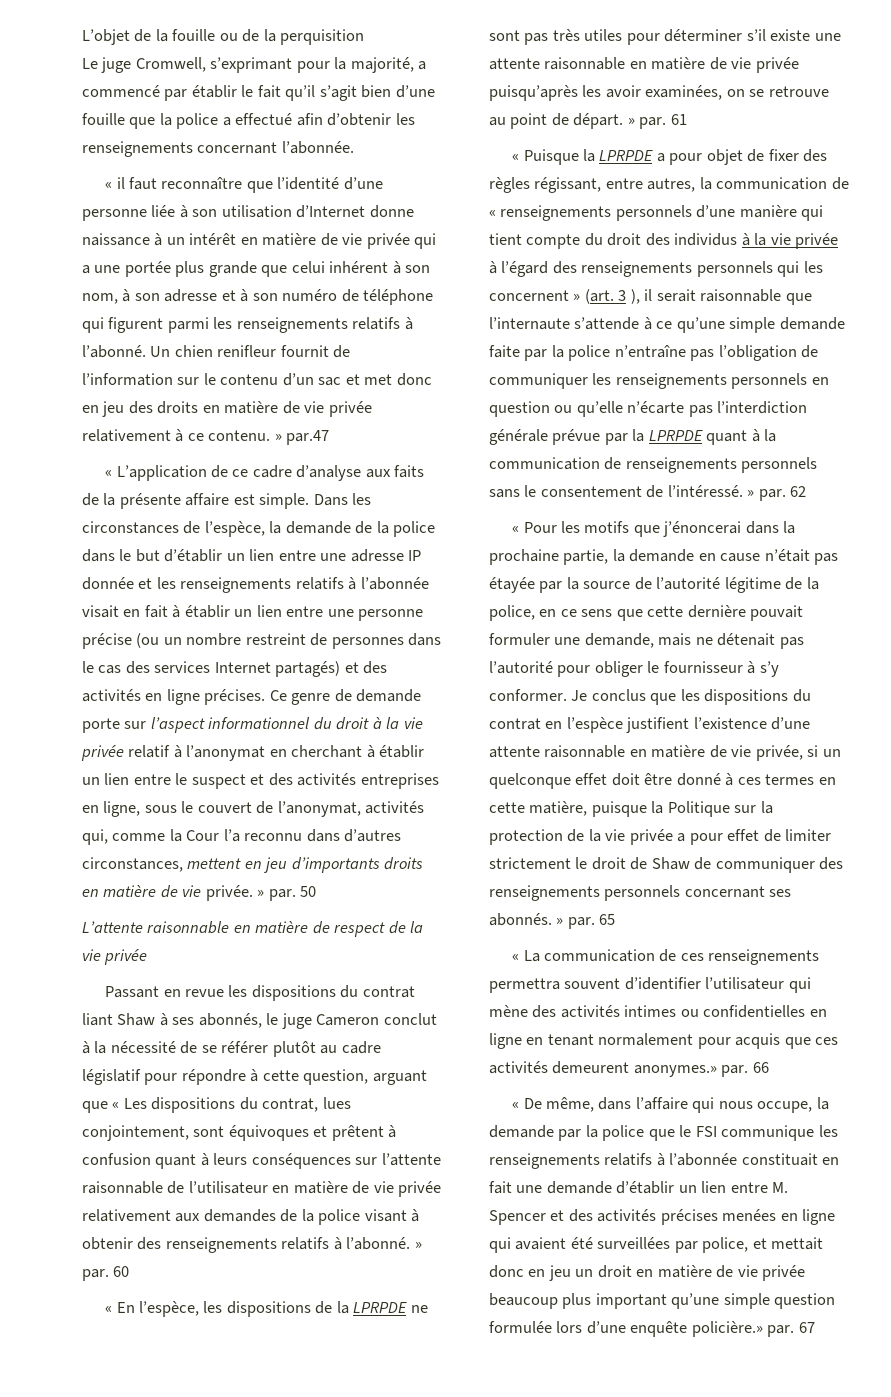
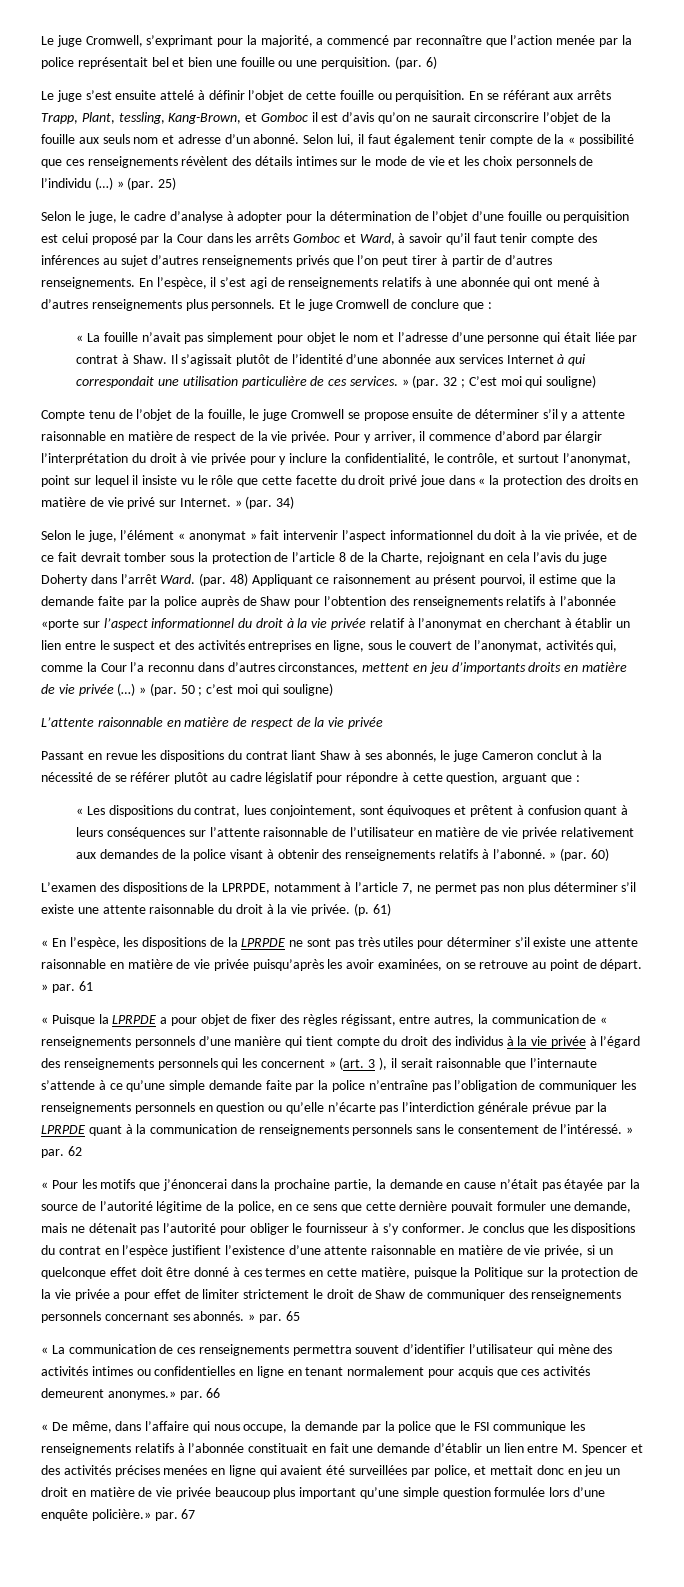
[82,29,365,45] L’objet de la fouille ou de la perquisition // -> (41, 40) none
[191,85,435,101] [82,113,415,129] [82,141,354,157] [105,177,383,193] [82,205,414,221] [82,233,437,249] [82,261,431,277] [82,289,434,305] [82,317,413,333] [82,345,351,358] [82,373,432,386] [82,401,125,417] établir le fait qu’il s’agit bien d’une fouille que la police a effectué afin d’obtenir les renseignements concernant l’abonnée. // « il faut reconnaître que l’identité d’une personne liée à son utilisation d’Internet donne naissance à un intérêt en matière de vie privée qui a une portée plus grande que celui inhérent à son nom, à son adresse et à son numéro de téléphone qui figurent parmi les renseignements relatifs à l’abonné. Un chien renifleur fournit de l’information sur le contenu d’un sac et met donc en jeu -> [415,35,632,47] [41,56,437,69] [41,90,612,102] [41,112,611,124] [41,134,635,146] [41,156,594,168] [41,177,177,190] [41,211,630,223] [41,233,598,245] [41,255,553,267] [41,277,600,289] [41,299,492,311] [76,332,638,344] [76,354,587,366] [76,375,597,388] [41,409,626,421] [41,431,603,443] [41,453,631,465] [41,475,563,487] reconnaître que l’action menée par la police représentait bel et bien une fouille ou une perquisition. (par. 6) // Le juge s’est ensuite attelé à définir l’objet de cette fouille ou perquisition. En se référant aux arrêts Trapp, Plant, tessling, Kang-Brown, et Gomboc il est d’avis qu’on ne saurait circonscrire l’objet de la fouille aux seuls nom et adresse d’un abonné. Selon lui, il faut également tenir compte de la « possibilité que ces renseignements révèlent des détails intimes sur le mode de vie et les choix personnels de l’individu (…) » (par. 25) // Selon le juge, le cadre d’analyse à adopter pour la détermination de l’objet d’une fouille ou perquisition est celui proposé par la Cour dans les arrêts Gomboc et Ward, à savoir qu’il faut tenir compte des inférences au sujet d’autres renseignements privés que l’on peut tirer à partir de d’autres renseignements. En l’espèce, il s’est agi de renseignements relatifs à une abonnée qui ont mené à d’autres renseignements plus personnels. Et le juge Cromwell de conclure que : // « La fouille n’avait pas simplement pour objet le nom et l’adresse d’une personne qui était liée par contrat à Shaw. Il s’agissait plutôt de l’identité d’une abonnée aux services Internet à qui correspondait une utilisation particulière de ces services. » (par. 32 ; C’est moi qui souligne) // Compte tenu de l’objet de la fouille, le juge Cromwell se propose ensuite de déterminer s’il y a attente raisonnable en matière de respect de la vie privée. Pour y arriver, il commence d’abord par élargir l’interprétation du droit à vie privée pour y inclure la confidentialité, le contrôle, et surtout l’anonymat, point sur lequel il insiste vu le rôle que cette facette du droit privé joue dans « la protection
[328,401,372,417] [82,429,330,445] [105,465,425,481] [82,493,372,509] [82,521,436,537] [82,549,422,562] [82,577,429,593] [82,605,424,621] [82,633,442,649] [82,661,388,677] [82,689,422,705] [82,718,120,733] privée relativement à ce contenu. » par.47 // « L’application de ce cadre d’analyse aux faits de la présente affaire est simple. Dans les circonstances de l’espèce, la demande de la police dans le but d’établir un lien entre une adresse IP donnée et les renseignements relatifs à l’abonnée visait en fait à établir un lien entre une personne précise (ou un nombre restreint de personnes dans le cas des services Internet partagés) et des activités en ligne précises. Ce genre de demande porte -> [127,496,295,509] [41,530,638,542] [41,552,608,564] [41,573,616,586] [41,596,616,608] [41,619,79,630] privé sur Internet. » (par. 34) // Selon le juge, l’élément « anonymat » fait intervenir l’aspect informationnel du doit à la vie privée, et de ce fait devrait tomber sous la protection de l’article 8 de la Charte, rejoignant en cela l’avis du juge Doherty dans l’arrêt Ward. (par. 48) Appliquant ce raisonnement au présent pourvoi, il estime que la demande faite par la police auprès de Shaw pour l’obtention des renseignements relatifs à l’abonnée «porte
[205,885,317,901] privée. » par. 50 -> [78,683,333,696] privée (…) » (par. 50 ; c’est moi qui souligne)
(108, 1107) none -> [575,775,580,782] : //
[82,1266,130,1281] par. 60 -> [560,848,609,861] [41,882,637,894] [41,903,391,916] (par. 60) // L’examen des dispositions de la LPRPDE, notamment à l’article 7, ne permet pas non plus déterminer s’il existe une attente raisonnable du droit à la vie privée. (p. 61)

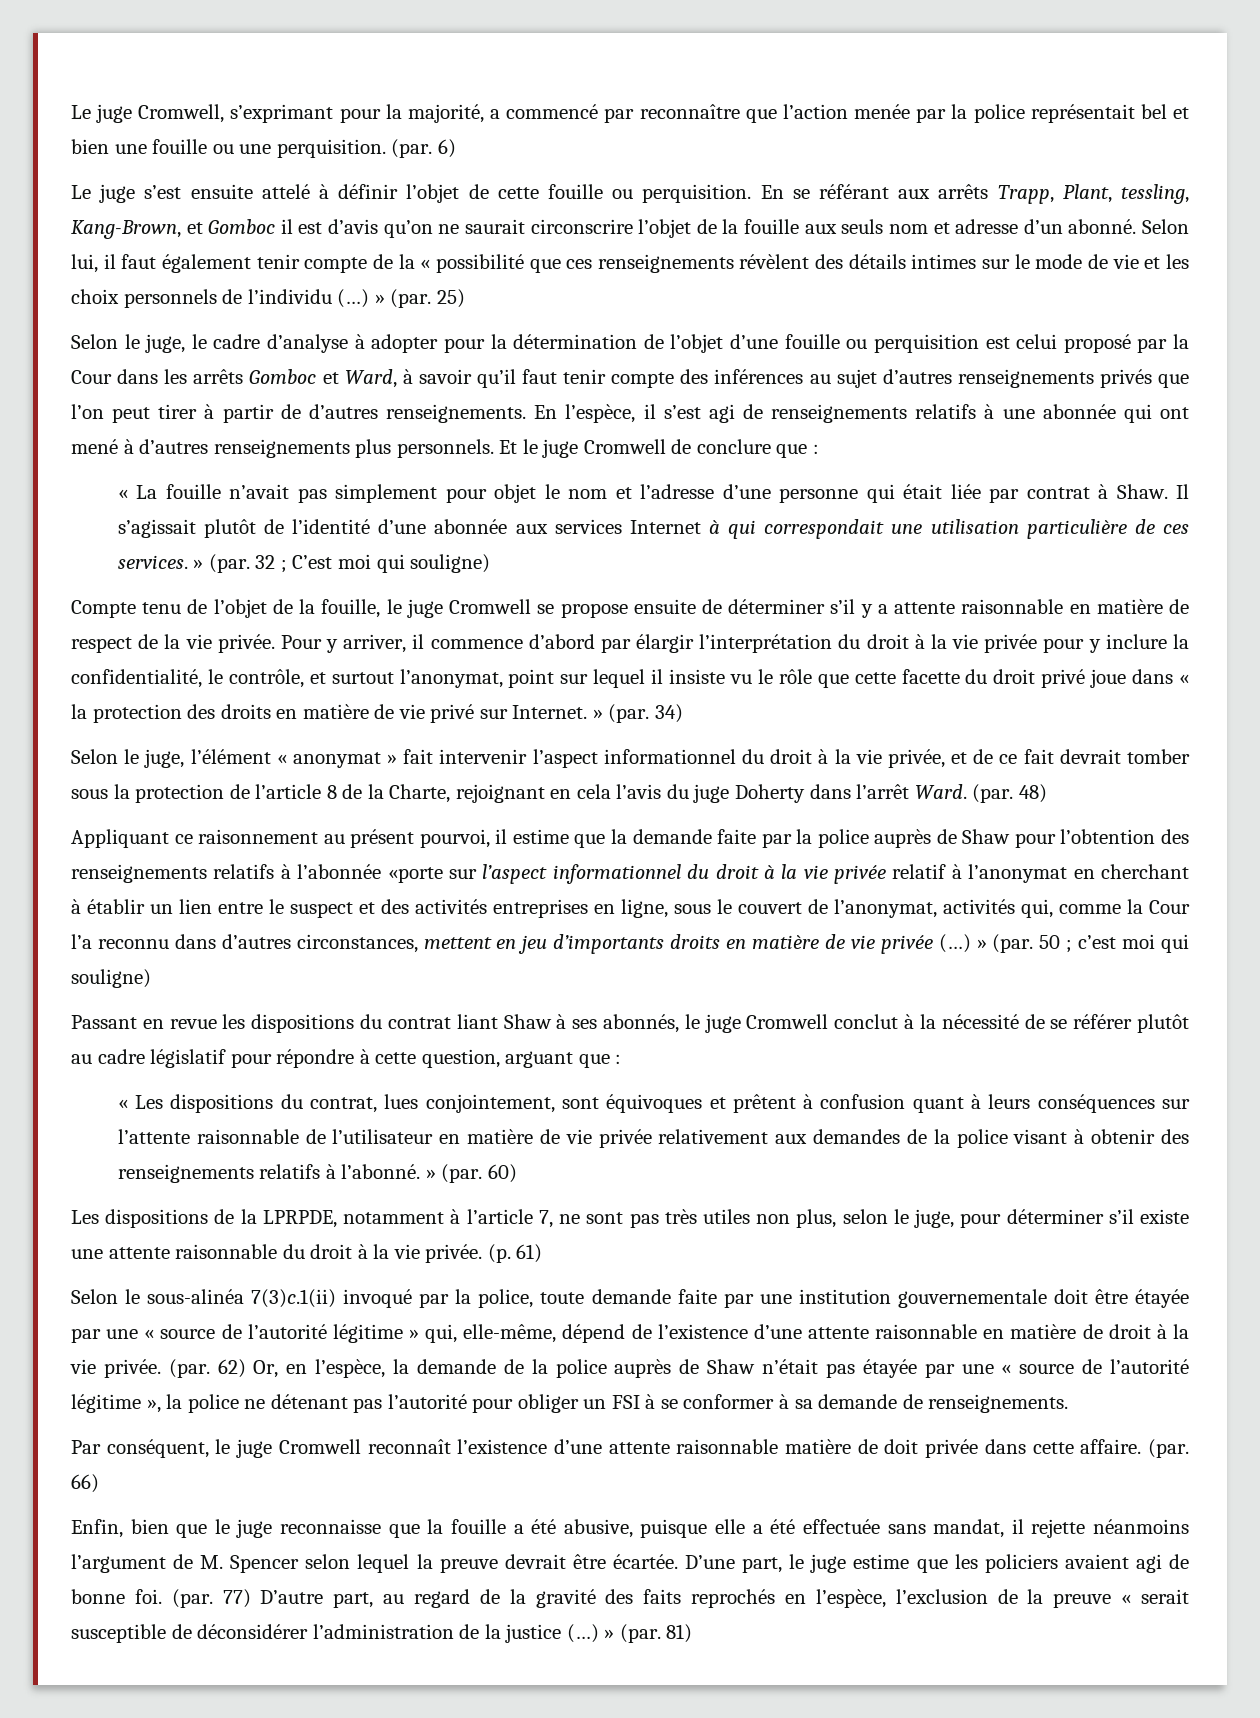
(188, 458) none -> [930,634,947,649] la
[494,530,517,540] doit -> [770,749,813,764] droit
(248, 579) none -> (1047, 793) //
[41,717,384,729] // L’attente raisonnable en matière de respect de la vie privée -> (151, 978) none
[481,751,533,760] Cameron -> [746,1014,829,1029] Cromwell
[41,882,119,892] L’examen des -> [71,1210,99,1224] Les
[434,882,550,894] permet pas non plus -> [586,1209,1002,1228] sont pas très utiles non plus, selon le juge, pour
[41,937,639,949] [41,959,643,971] [41,981,93,993] [41,1014,608,1026] [41,1036,641,1048] [41,1057,597,1070] [41,1080,636,1092] [41,1102,608,1114] [41,1124,634,1136] [41,1146,82,1158] [41,1179,641,1191] [41,1201,632,1213] [41,1223,636,1235] [41,1245,222,1257] « En l’espèce, les dispositions de la LPRPDE ne sont pas très utiles pour déterminer s’il existe une attente raisonnable en matière de vie privée puisqu’après les avoir examinées, on se retrouve au point de départ. » par. 61 // « Puisque la LPRPDE a pour objet de fixer des règles régissant, entre autres, la communication de « renseignements personnels d’une manière qui tient compte du droit des individus à la vie privée à l’égard des renseignements personnels qui les concernent » (art. 3 ), il serait raisonnable que l’internaute s’attende à ce qu’une simple demande faite par la police n’entraîne pas l’obligation de communiquer les renseignements personnels en question ou qu’elle n’écarte pas l’interdiction générale prévue par la LPRPDE quant à la communication de renseignements personnels sans le consentement de l’intéressé. » par. 62 // « Pour les motifs que j’énoncerai dans la prochaine partie, la demande en cause n’était pas étayée par la source de l’autorité légitime de la police, en ce sens que cette dernière pouvait formuler une demande, mais ne détenait pas l’autorité pour obliger le fournisseur à s’y conformer. Je conclus que les dispositions du contrat en l’espèce justifient -> [71,1289,1189,1308] [71,1324,652,1343] Selon le sous-alinéa 7(3)c.1(ii) invoqué par la police, toute demande faite par une institution gouvernementale doit être étayée par une « source de l’autorité légitime » qui, elle-même, dépend de
[524,1245,613,1257] [41,1267,639,1279] [41,1289,622,1301] [41,1311,300,1323] [41,1344,613,1356] [41,1366,591,1378] [41,1388,221,1400] [41,1421,586,1433] [41,1443,643,1455] [41,1465,621,1477] [41,1487,605,1499] [41,1509,196,1521] vie privée, si un quelconque effet doit être donné à ces termes en cette matière, puisque la Politique sur la protection de la vie privée a pour effet de limiter strictement le droit de Shaw de communiquer des renseignements personnels concernant ses abonnés. » par. 65 // « La communication de ces renseignements permettra souvent d’identifier l’utilisateur qui mène des activités intimes ou confidentielles en ligne en tenant normalement pour acquis que ces activités demeurent anonymes.» par. 66 // « De même, dans l’affaire qui nous occupe, la demande par la police que le FSI communique les renseignements relatifs à l’abonnée constituait en fait une demande d’établir un lien entre M. Spencer et des activités précises menées en ligne qui avaient été surveillées par police, et mettait donc en jeu un droit en matière de vie privée beaucoup plus important qu’une simple question formulée lors d’une enquête policière.» par. 67 -> [1108,1324,1189,1339] [70,1359,1189,1378] [71,1394,1069,1413] [71,1439,1190,1458] [71,1474,99,1493] [71,1519,1189,1538] [71,1554,1189,1573] [71,1589,1190,1608] [71,1624,693,1643] droit à la vie privée. (par. 62) Or, en l’espèce, la demande de la police auprès de Shaw n’était pas étayée par une « source de l’autorité légitime », la police ne détenant pas l’autorité pour obliger un FSI à se conformer à sa demande de renseignements. // Par conséquent, le juge Cromwell reconnaît l’existence d’une attente raisonnable matière de doit privée dans cette affaire. (par. 66) // Enfin, bien que le juge reconnaisse que la fouille a été abusive, puisque elle a été effectuée sans mandat, il rejette néanmoins l’argument de M. Spencer selon lequel la preuve devrait être écartée. D’une part, le juge estime que les policiers avaient agi de bonne foi. (par. 77) D’autre part, au regard de la gravité des faits reprochés en l’espèce, l’exclusion de la preuve « serait susceptible de déconsidérer l’administration de la justice (…) » (par. 81)

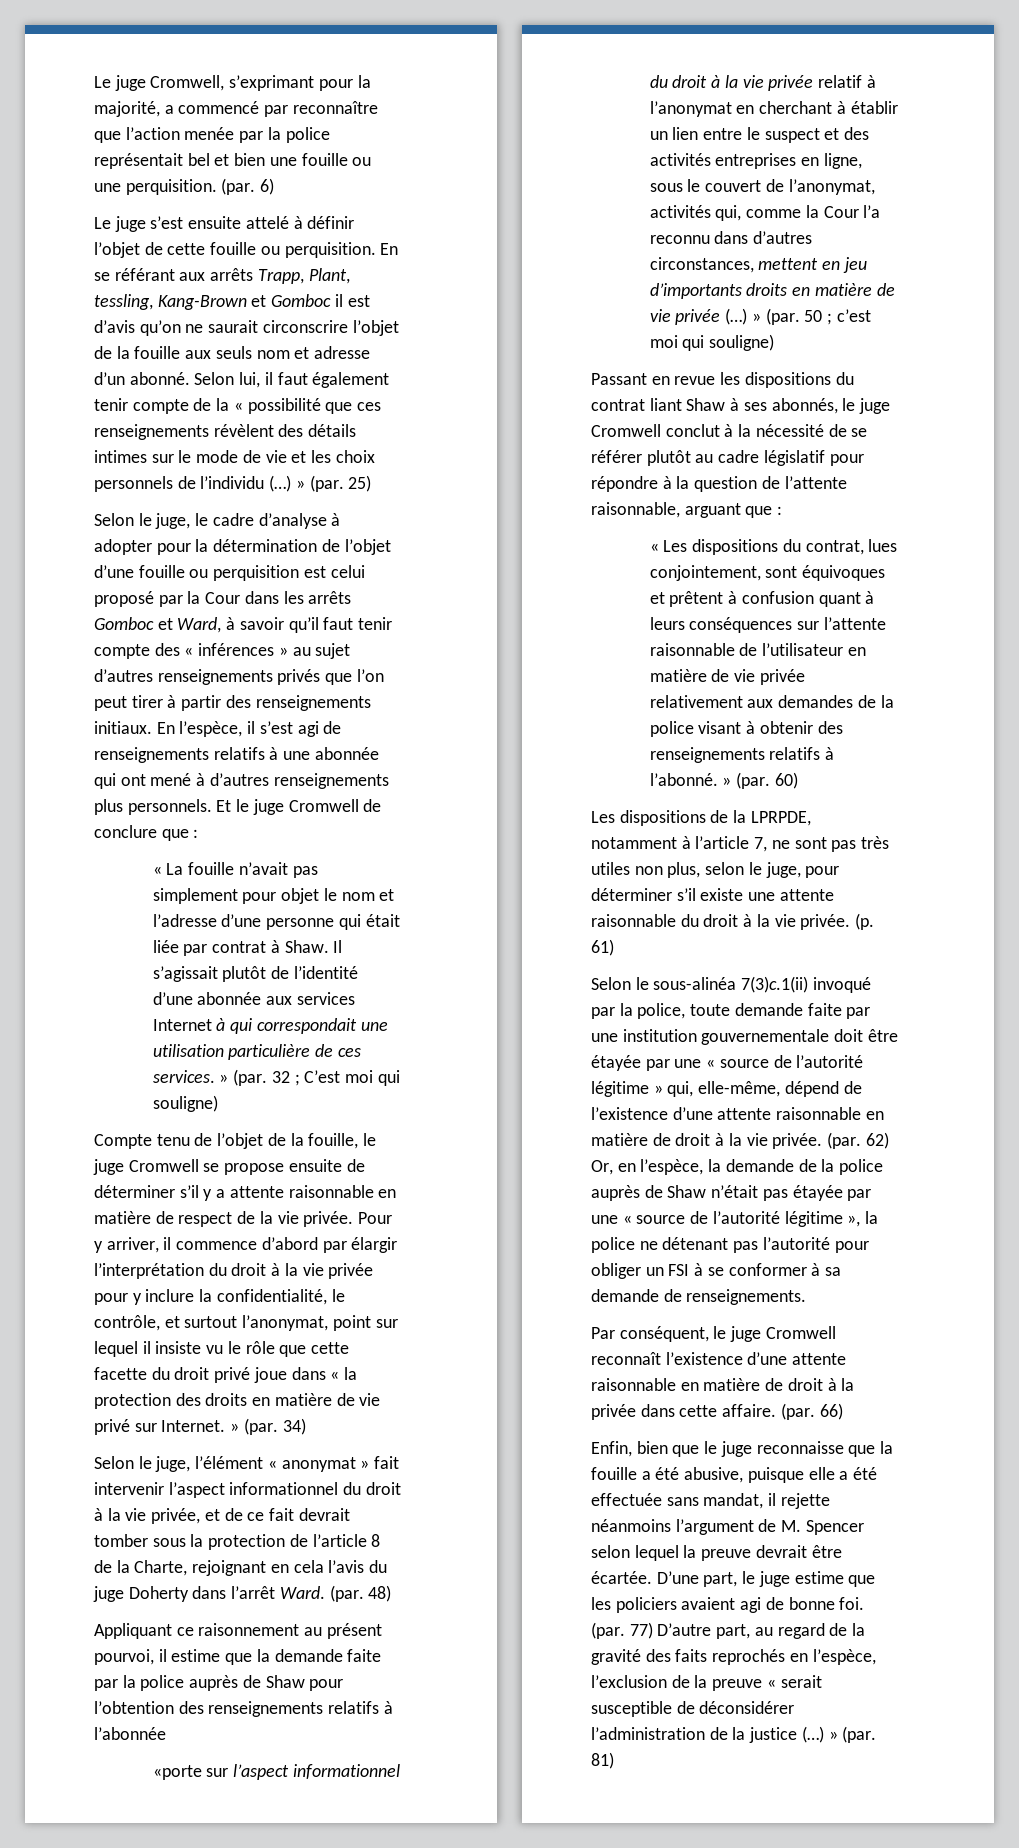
[71,220,181,239] Kang-Brown, -> [157,295,247,310] Kang-Brown
[714,369,804,384] inférences -> [184,643,288,656] « inférences »
[280,404,527,423] de d’autres renseignements. -> [225,695,371,711] [94,721,152,734] des renseignements initiaux.
(382, 871) none -> (166, 1733) //
[375,1049,500,1068] cette question, -> [676,476,847,492] [591,502,680,518] la question de l’attente raisonnable,
[785,1439,919,1454] matière de doit -> [680,1378,855,1391] en matière de droit à la

